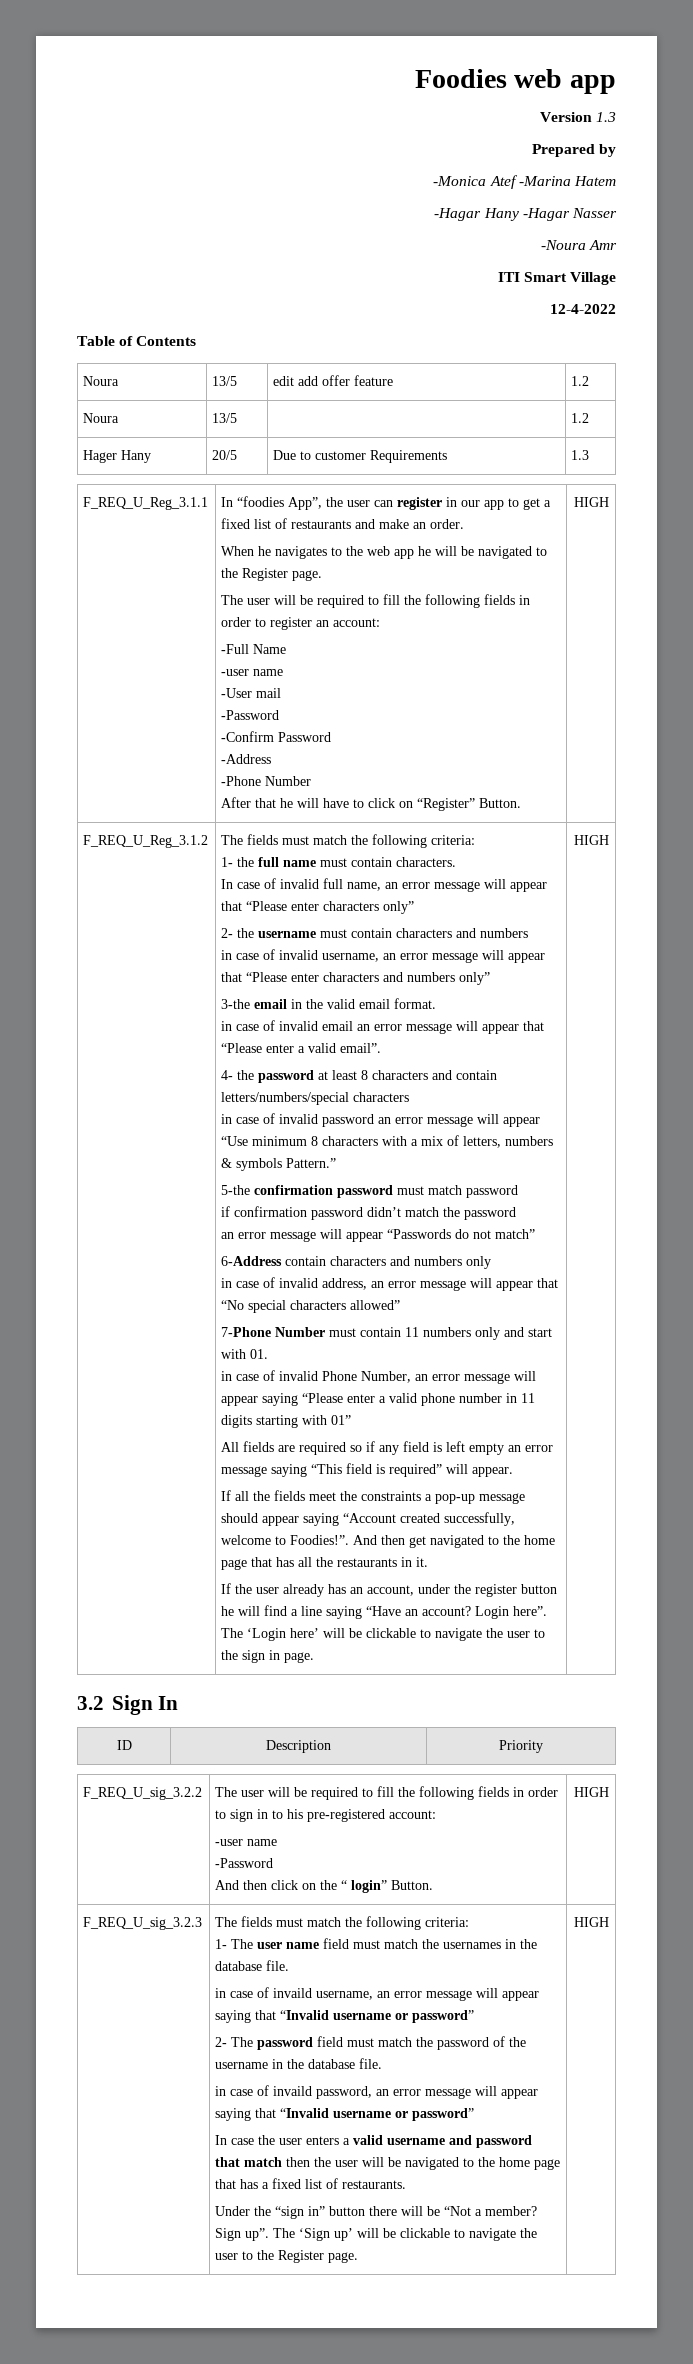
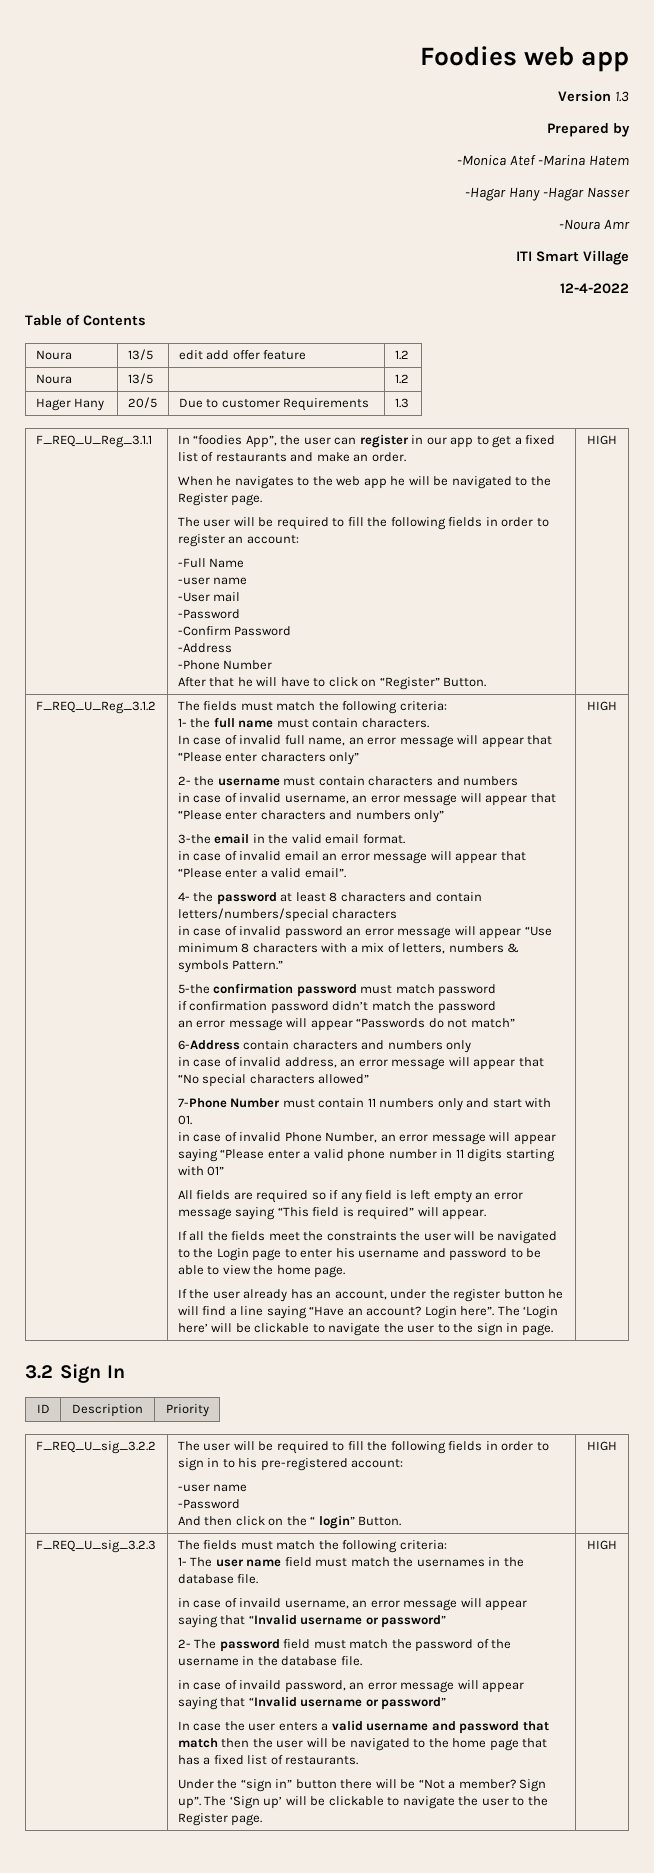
[425,1493,526,1504] [221,1512,516,1526] [221,1535,556,1548] [221,1557,429,1570] a pop-up message should appear saying “Account created successfully, welcome to Foodies!”. And then get navigated to the home page that has all the restaurants in it. -> [400,1231,558,1244] [177,1248,542,1261] [177,1265,346,1278] the user will be navigated to the Login page to enter his username and password to be able to view the home page.

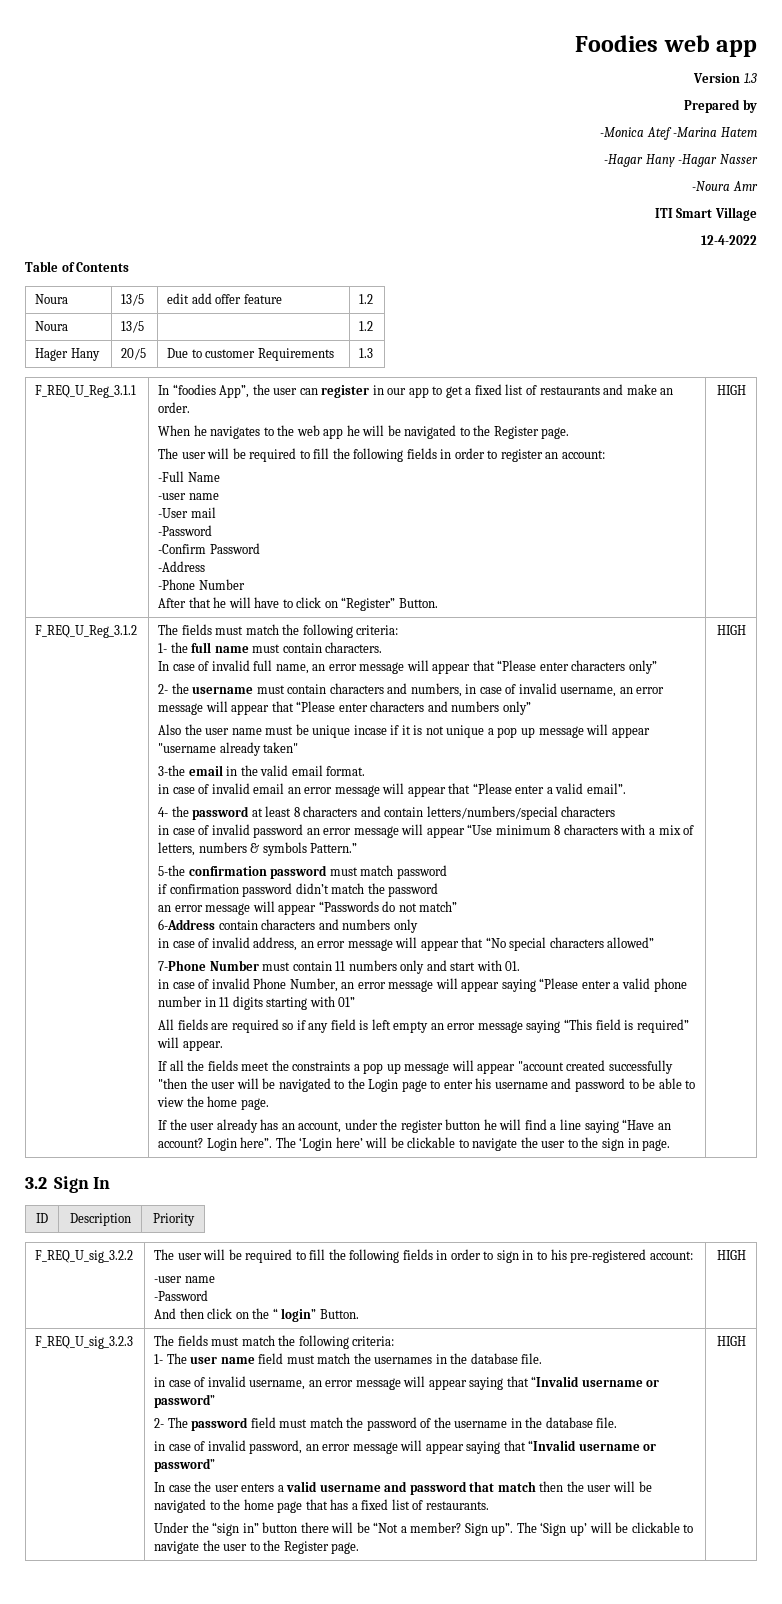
[463,776,519,786] numbers // -> [410,683,462,697] numbers,
(445, 816) none -> [158,724,650,738] [158,742,299,756] // Also the user name must be unique incase if it is not unique a pop up message will appear "username already taken"
(397, 1236) none -> [353,1060,673,1074] [158,1078,188,1089] a pop up message will appear "account created successfully "then
[239,1598,282,1608] invaild -> [207,1376,246,1387] invalid
[239,1680,282,1690] invaild -> [207,1440,246,1451] invalid

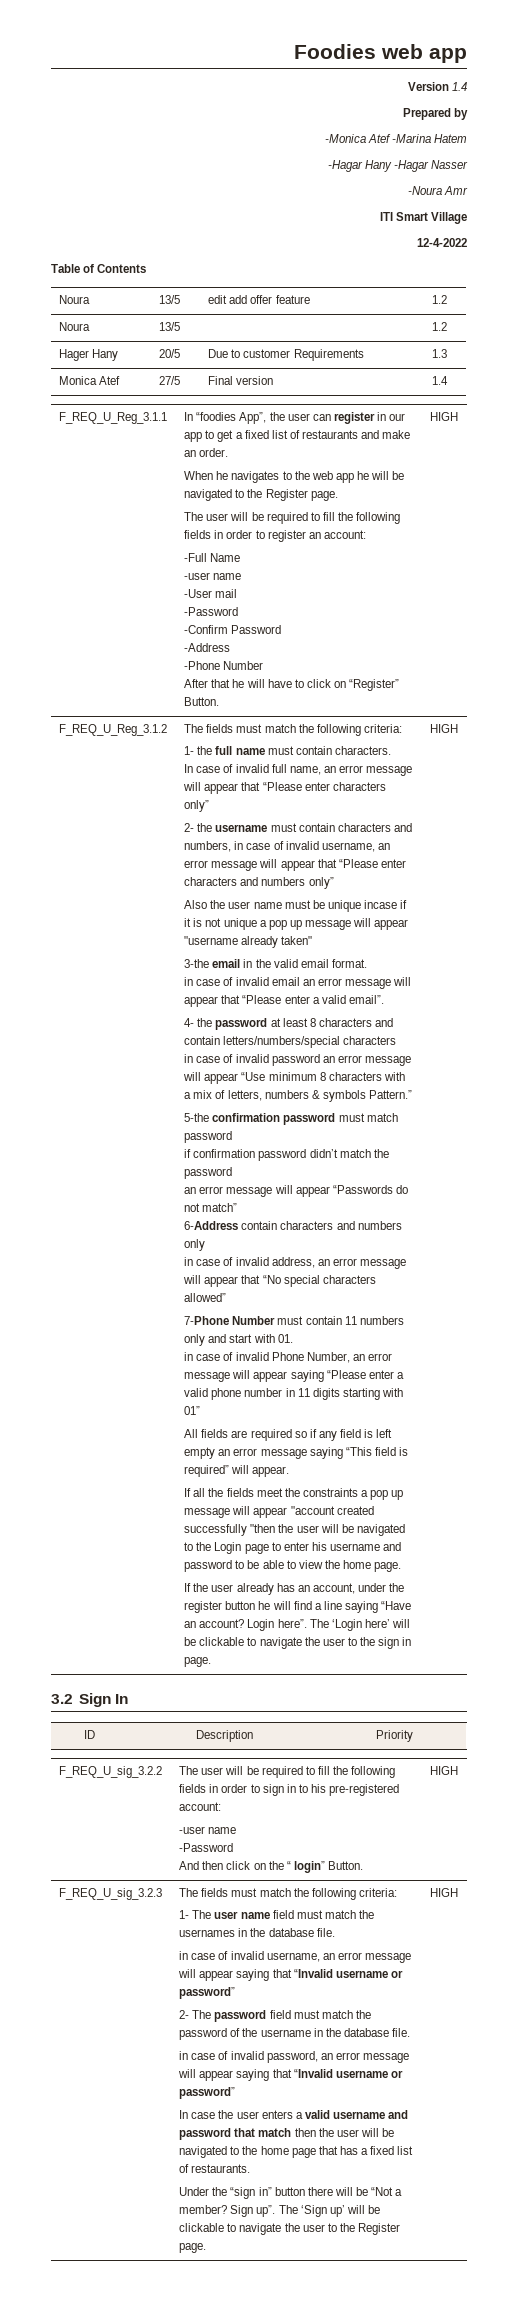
[744,73,757,83] 1.3 -> [452,82,467,91] 1.4
(374, 353) none -> [59,376,121,385] [159,376,181,385] [208,376,274,385] [432,376,449,385] // Monica Atef | 27/5 | Final version | 1.4

